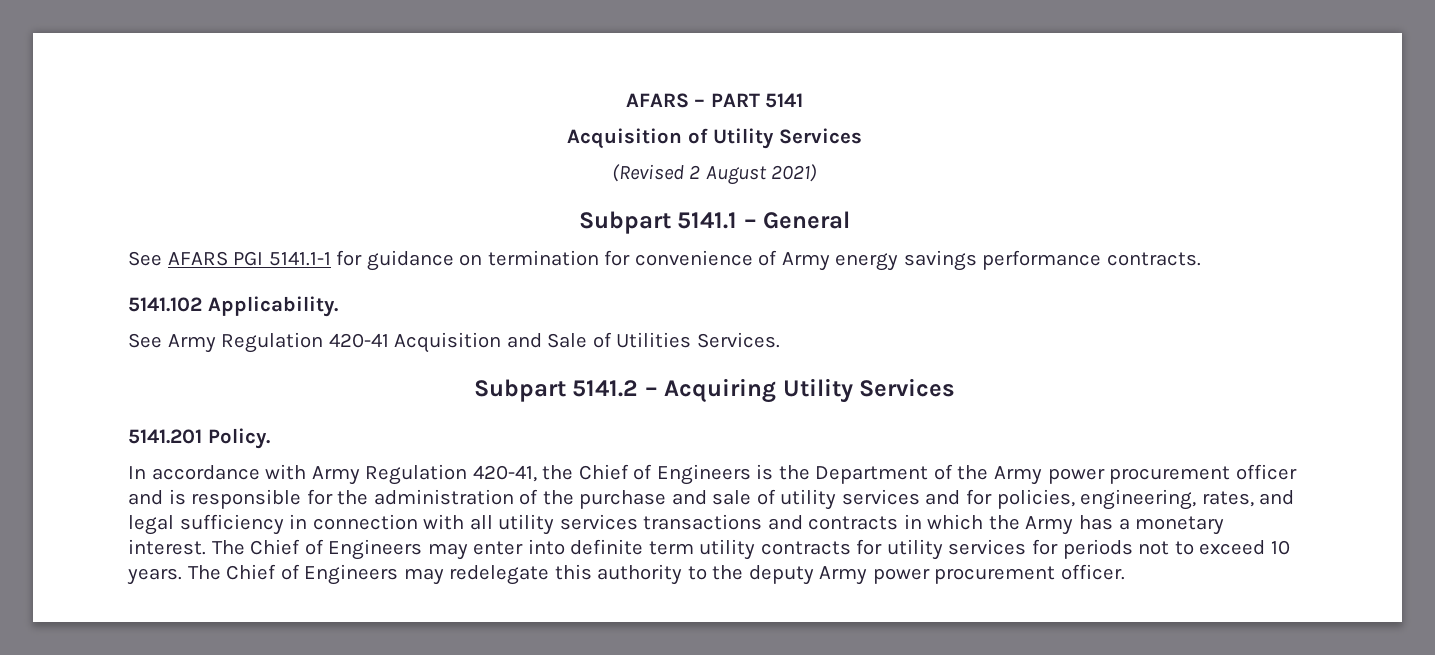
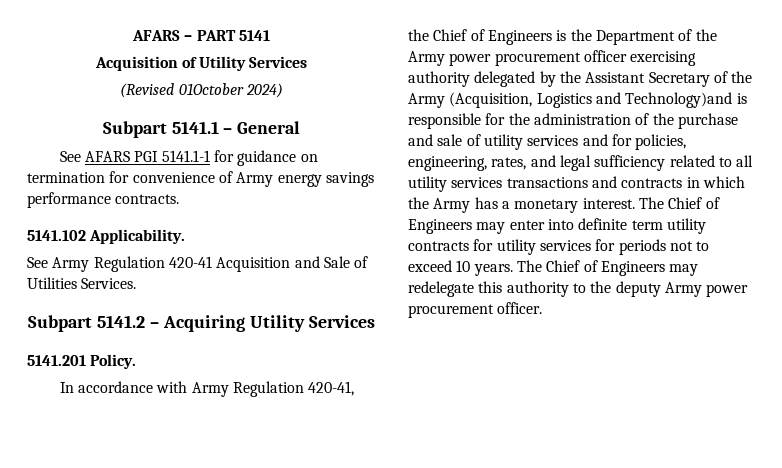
[689,164,818,185] 2 August 2021) -> [178,83,283,98] 01October 2024)
[128,490,163,505] and -> [630,51,697,66] [408,71,753,87] [408,92,733,108] exercising authority delegated by the Assistant Secretary of the Army (Acquisition, Logistics and Technology)and
[289,514,465,530] in connection with -> [669,155,732,167] related to

